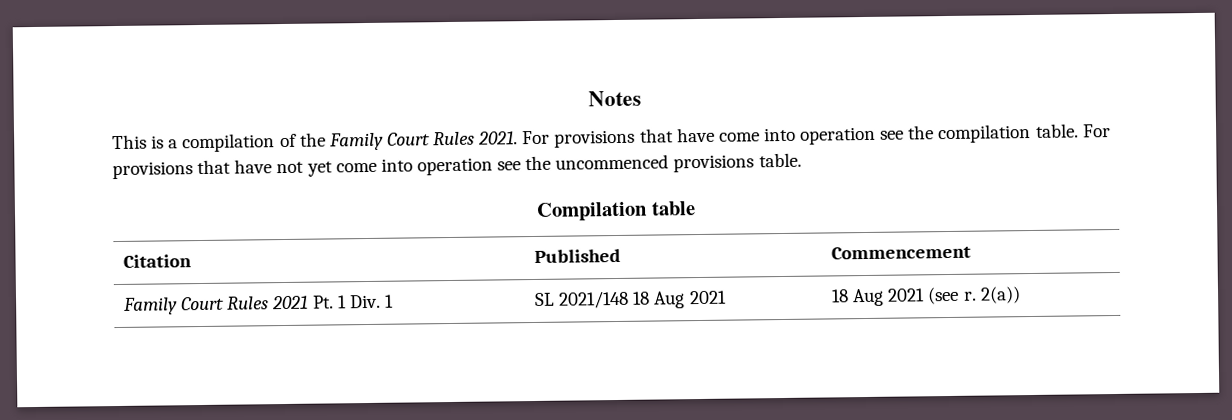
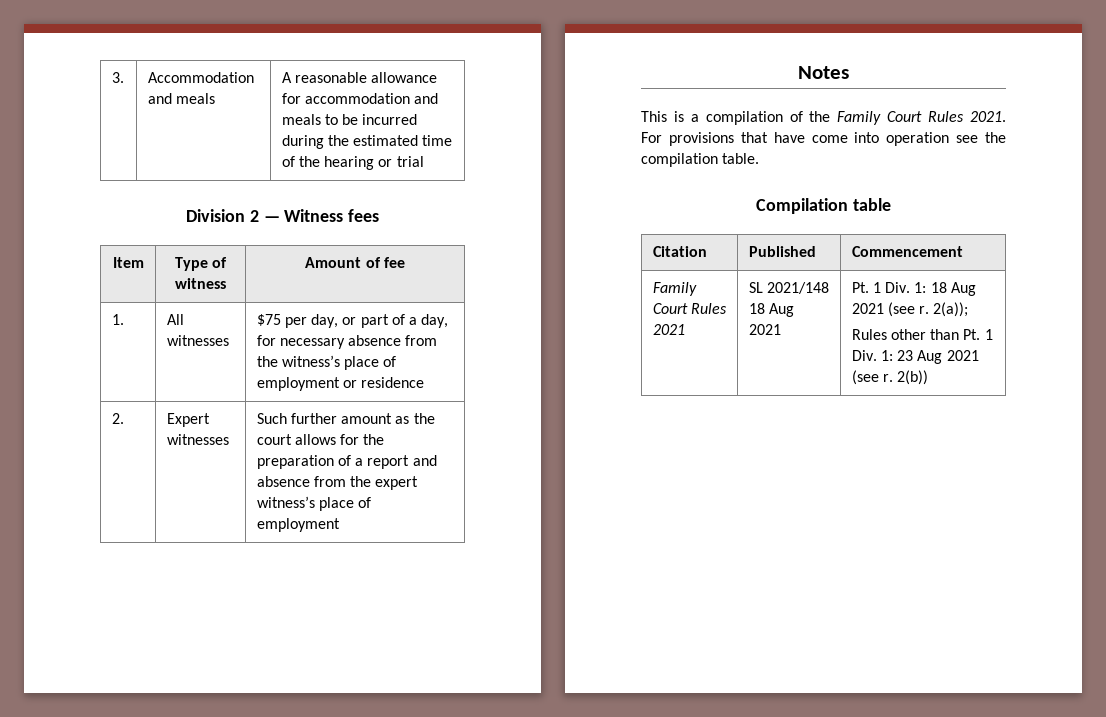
(588, 98) none -> [111,72,124,83] [147,72,254,83] [147,93,215,104] [281,72,438,83] [281,93,439,104] [281,114,418,125] [281,135,453,149] [281,156,424,170] [185,209,380,222] [112,257,144,268] [174,257,228,271] [175,278,226,289] [305,257,405,268] [111,314,124,325] [166,314,184,325] [166,335,229,346] [256,314,449,328] [256,335,438,349] [256,355,397,370] [256,377,425,391] [111,413,124,424] [166,413,210,427] [166,434,229,445] [256,413,435,424] [256,434,385,445] [256,455,437,469] [256,476,419,490] [256,496,372,511] [256,518,340,532] 3. | Accommodation and meals | A reasonable allowance for accommodation and meals to be incurred during the estimated time of the hearing or trial // Division 2 — Witness fees // Item | Type of witness | Amount of fee // 1. | All witnesses | $75 per day, or part of a day, for necessary absence from the witness’s place of employment or residence // 2. | Expert witnesses | Such further amount as the court allows for the preparation of a report and absence from the expert witness’s place of employment //
[1082,124,1111,138] [112,152,802,180] For provisions that have not yet come into operation see the uncommenced provisions table. -> (760, 158) none
[312,294,394,309] Pt. 1 Div. 1 -> (685, 329) none
(727, 297) none -> [851,282,927,293] Pt. 1 Div. 1:
[979,286,1021,304] 2(a)) -> [933,302,969,317] [851,329,993,340] [851,350,979,364] [851,370,929,385] 2(a)); // Rules other than Pt. 1 Div. 1: 23 Aug 2021 (see r. 2(b))

